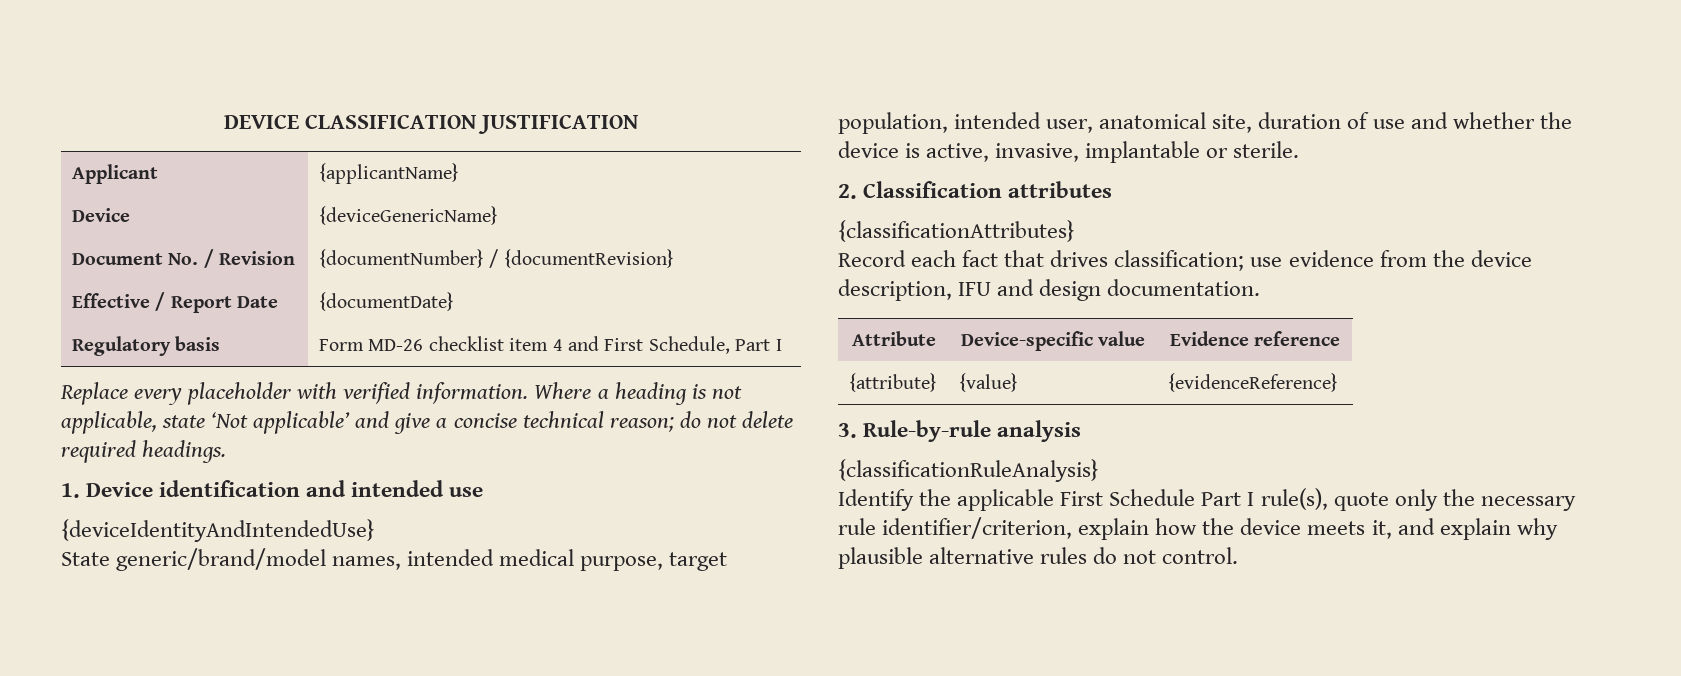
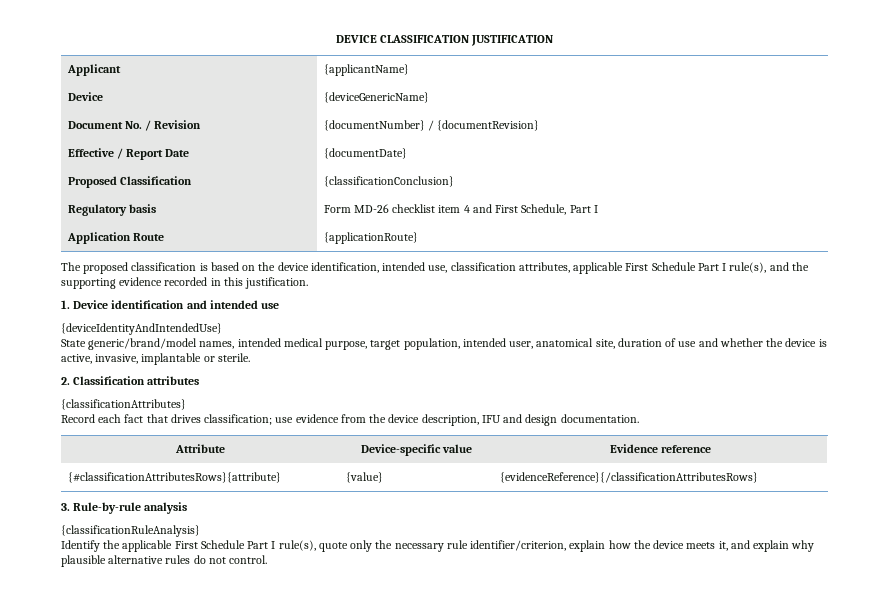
(454, 301) none -> [67,176,192,188] [323,176,454,187] // Proposed Classification | {classificationConclusion}
[60,382,742,405] [61,411,793,434] [61,440,227,463] // Replace every placeholder with verified information. Where a heading is not applicable, state ‘Not applicable’ and give a concise technical reason; do not delete required headings. -> [66,232,164,244] [323,232,418,244] [61,262,809,274] [61,277,309,289] // Application Route | {applicationRoute} // The proposed classification is based on the device identification, intended use, classification attributes, applicable First Schedule Part I rule(s), and the supporting evidence recorded in this justification.
[848,373,937,392] {attribute} -> [67,472,281,483] {#classificationAttributesRows}{attribute}
[1167,373,1338,392] {evidenceReference} -> [499,472,758,483] {evidenceReference}{/classificationAttributesRows}

